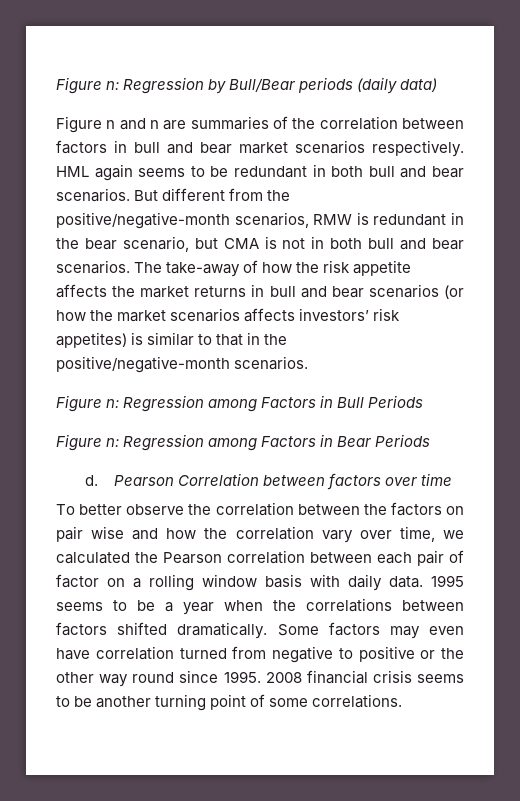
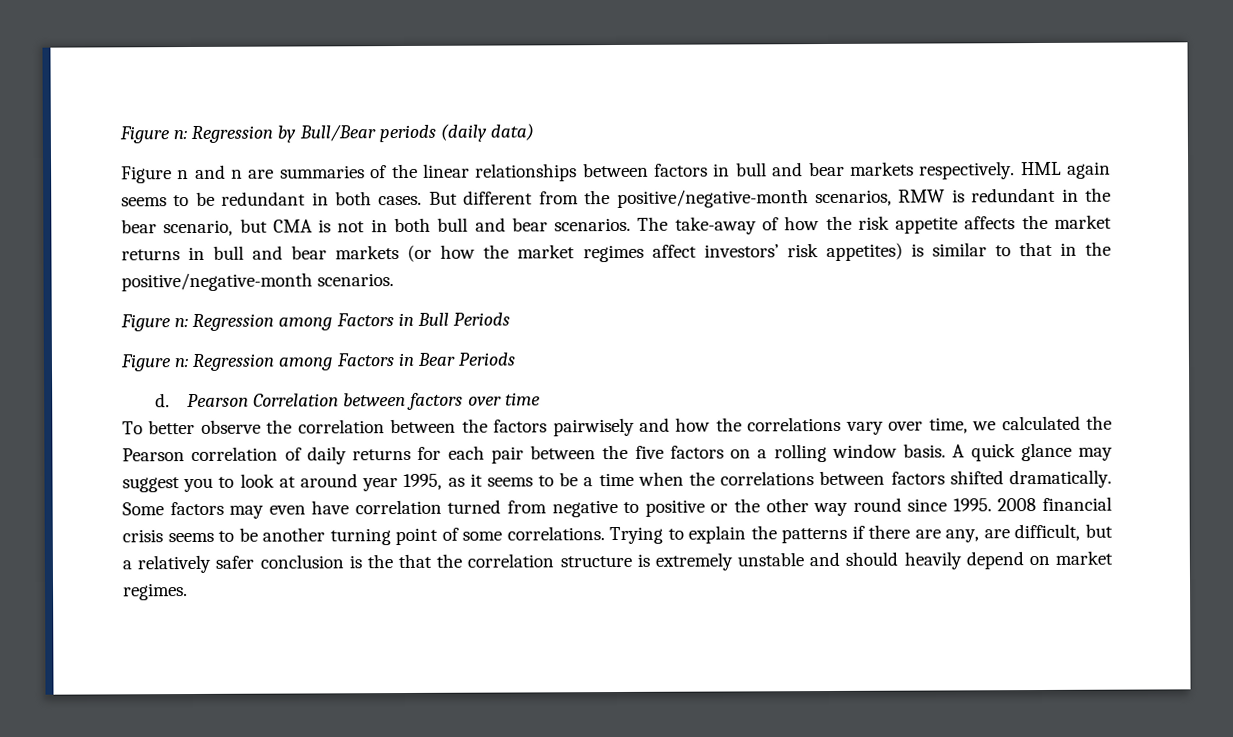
[319,116,398,130] correlation -> [422,163,578,182] linear relationships
[239,140,365,154] market scenarios -> [849,161,914,176] markets
[368,166,465,178] [56,188,130,202] bull and bear scenarios. -> [378,195,423,206] cases.
[368,284,439,298] scenarios -> [335,245,400,260] markets
[170,308,296,322] scenarios affects -> [582,244,697,263] regimes affect
[446,506,464,515] [56,526,125,542] on pair wise -> [552,417,635,437] pairwisely
[235,526,314,540] correlation -> [747,416,842,432] correlations
[310,550,464,566] [56,574,464,591] between each pair of factor on a rolling window basis with daily data. 1995 -> [284,442,1113,465] [122,473,483,493] of daily returns for each pair between the five factors on a rolling window basis. A quick glance may suggest you to look at around year 1995, as it
[183,602,214,615] year -> [598,472,634,487] time
(403, 701) none -> [609,523,1113,545] [122,550,1113,574] [123,583,188,601] Trying to explain the patterns if there are any, are difficult, but a relatively safer conclusion is the that the correlation structure is extremely unstable and should heavily depend on market regimes.

